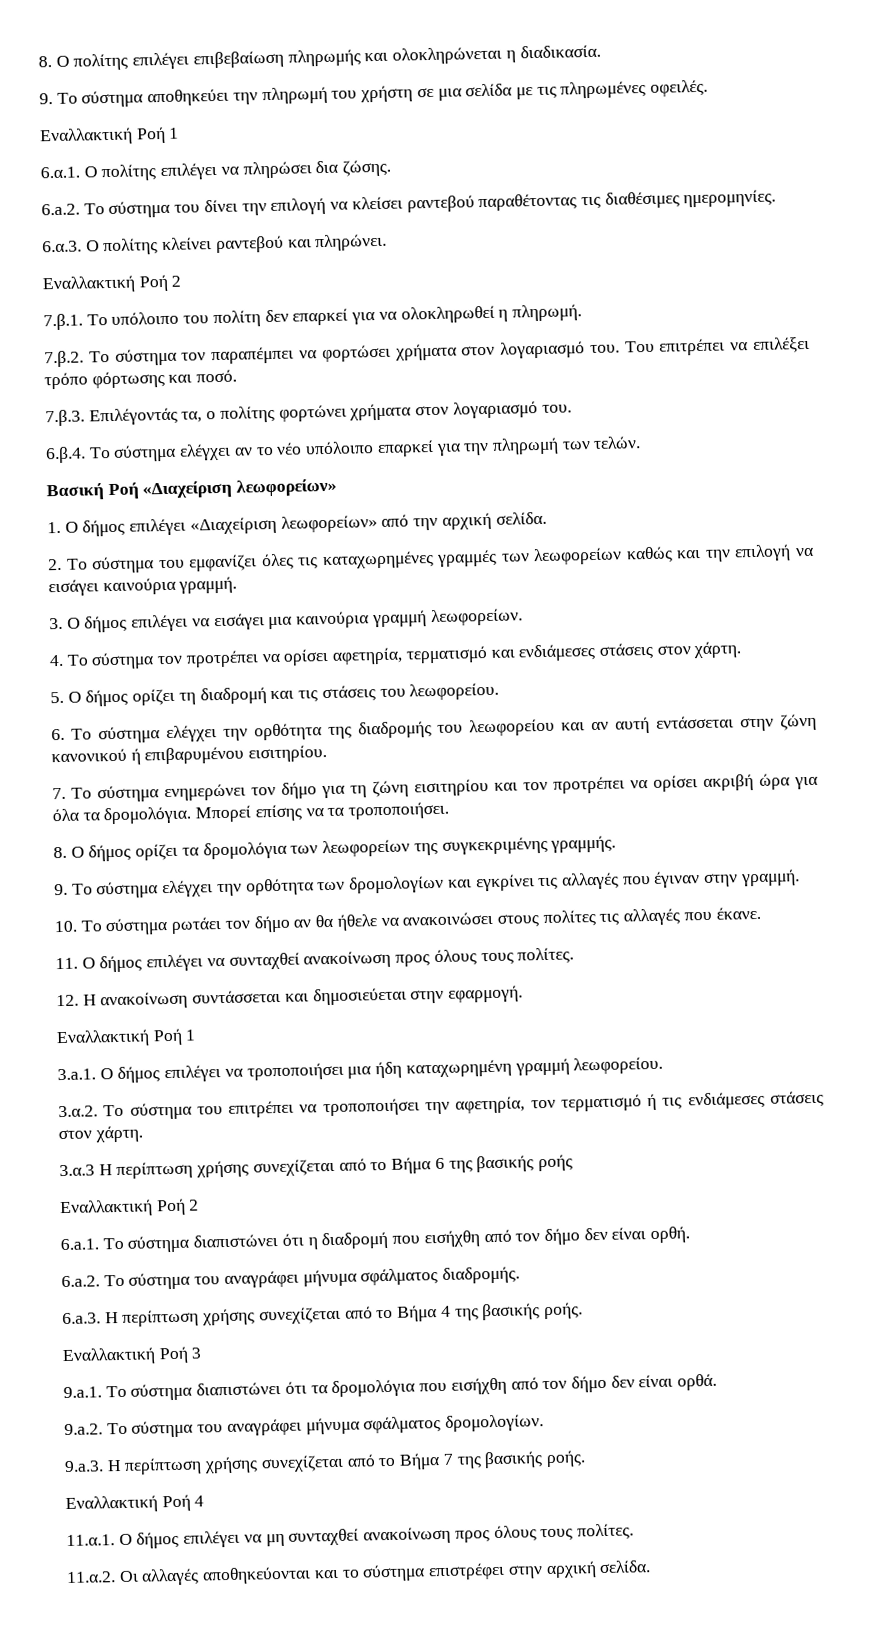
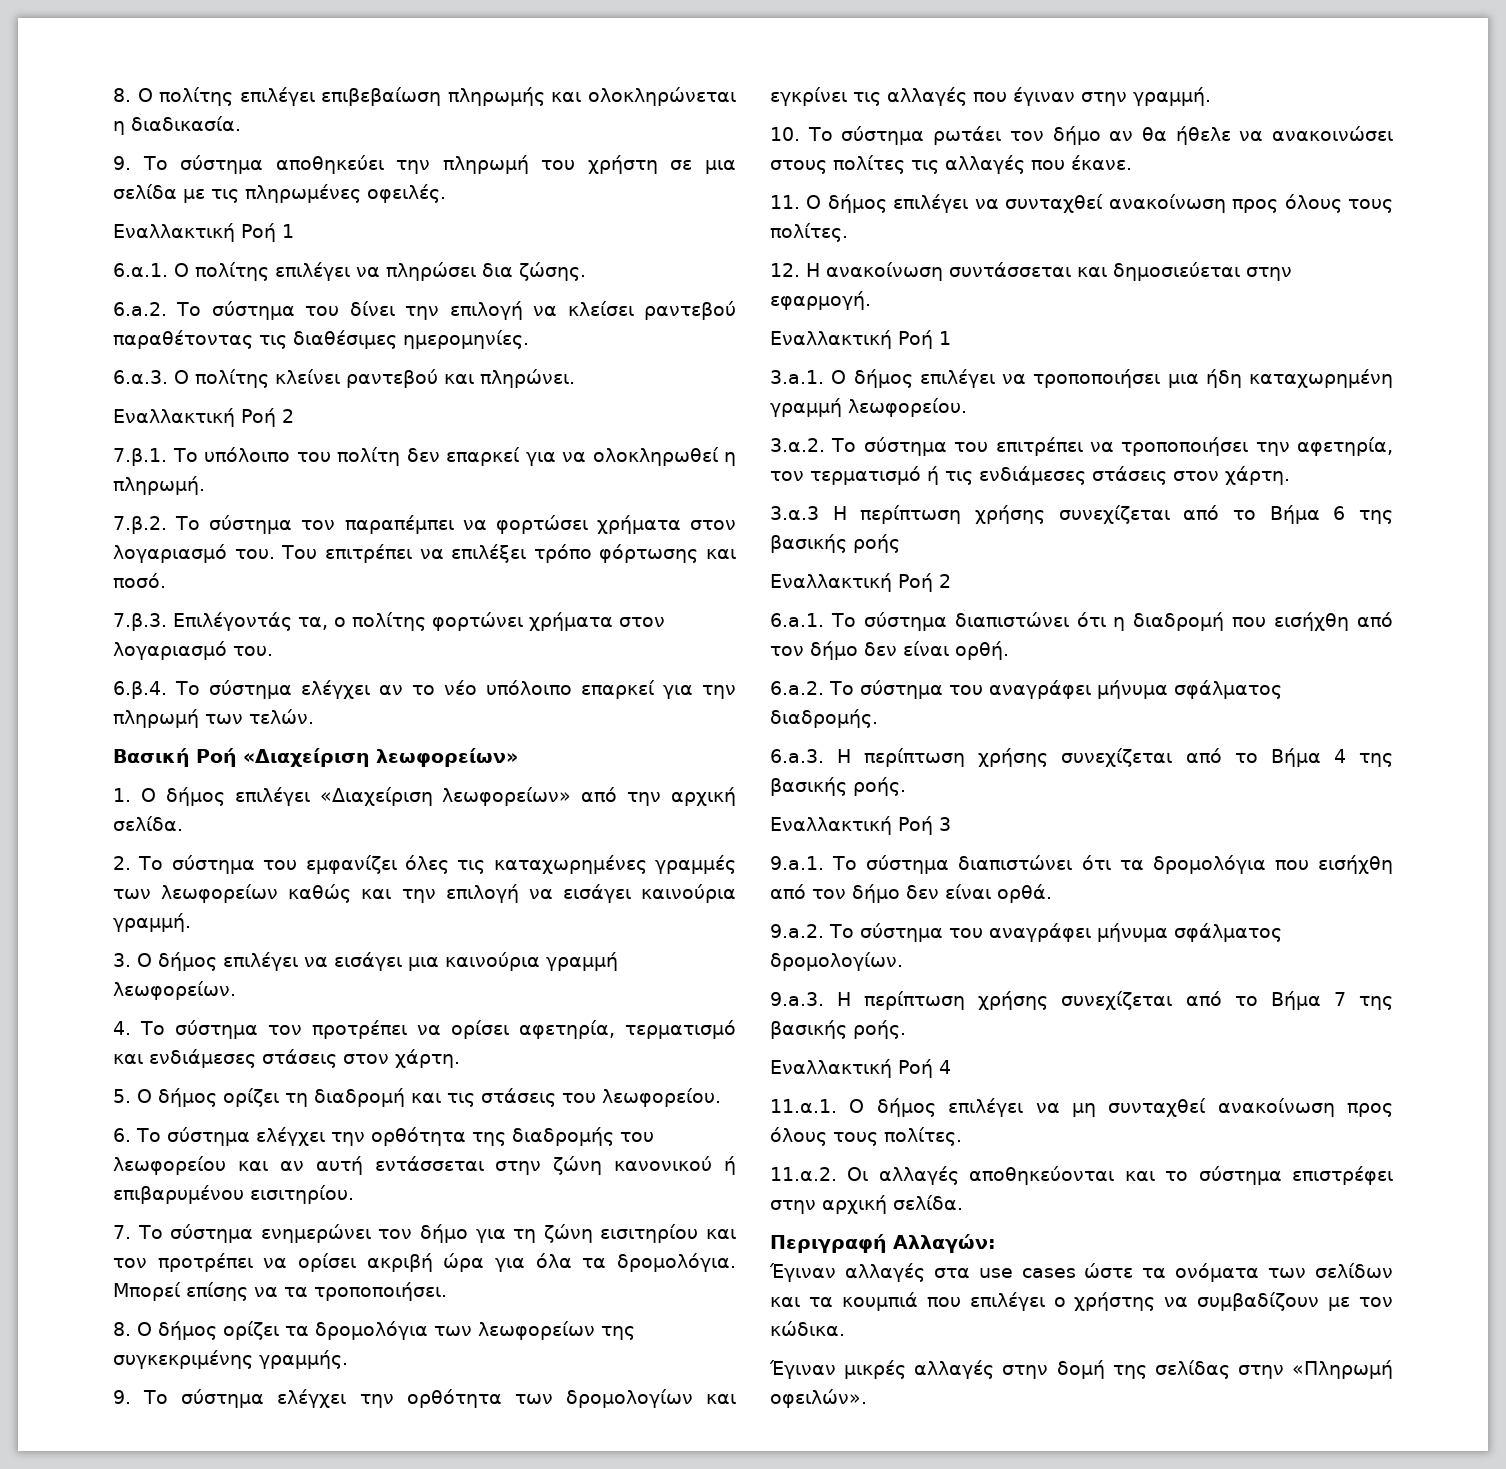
(652, 1567) none -> [770,1234,996,1253] [769,1263,1393,1282] [770,1292,1393,1311] [770,1321,845,1336] [769,1360,1393,1379] [770,1389,867,1408] // Περιγραφή Αλλαγών: // Έγιναν αλλαγές στα use cases ώστε τα ονόματα των σελίδων και τα κουμπιά που επιλέγει ο χρήστης να συμβαδίζουν με τον κώδικα. // Έγιναν μικρές αλλαγές στην δομή της σελίδας στην «Πληρωμή οφειλών».

